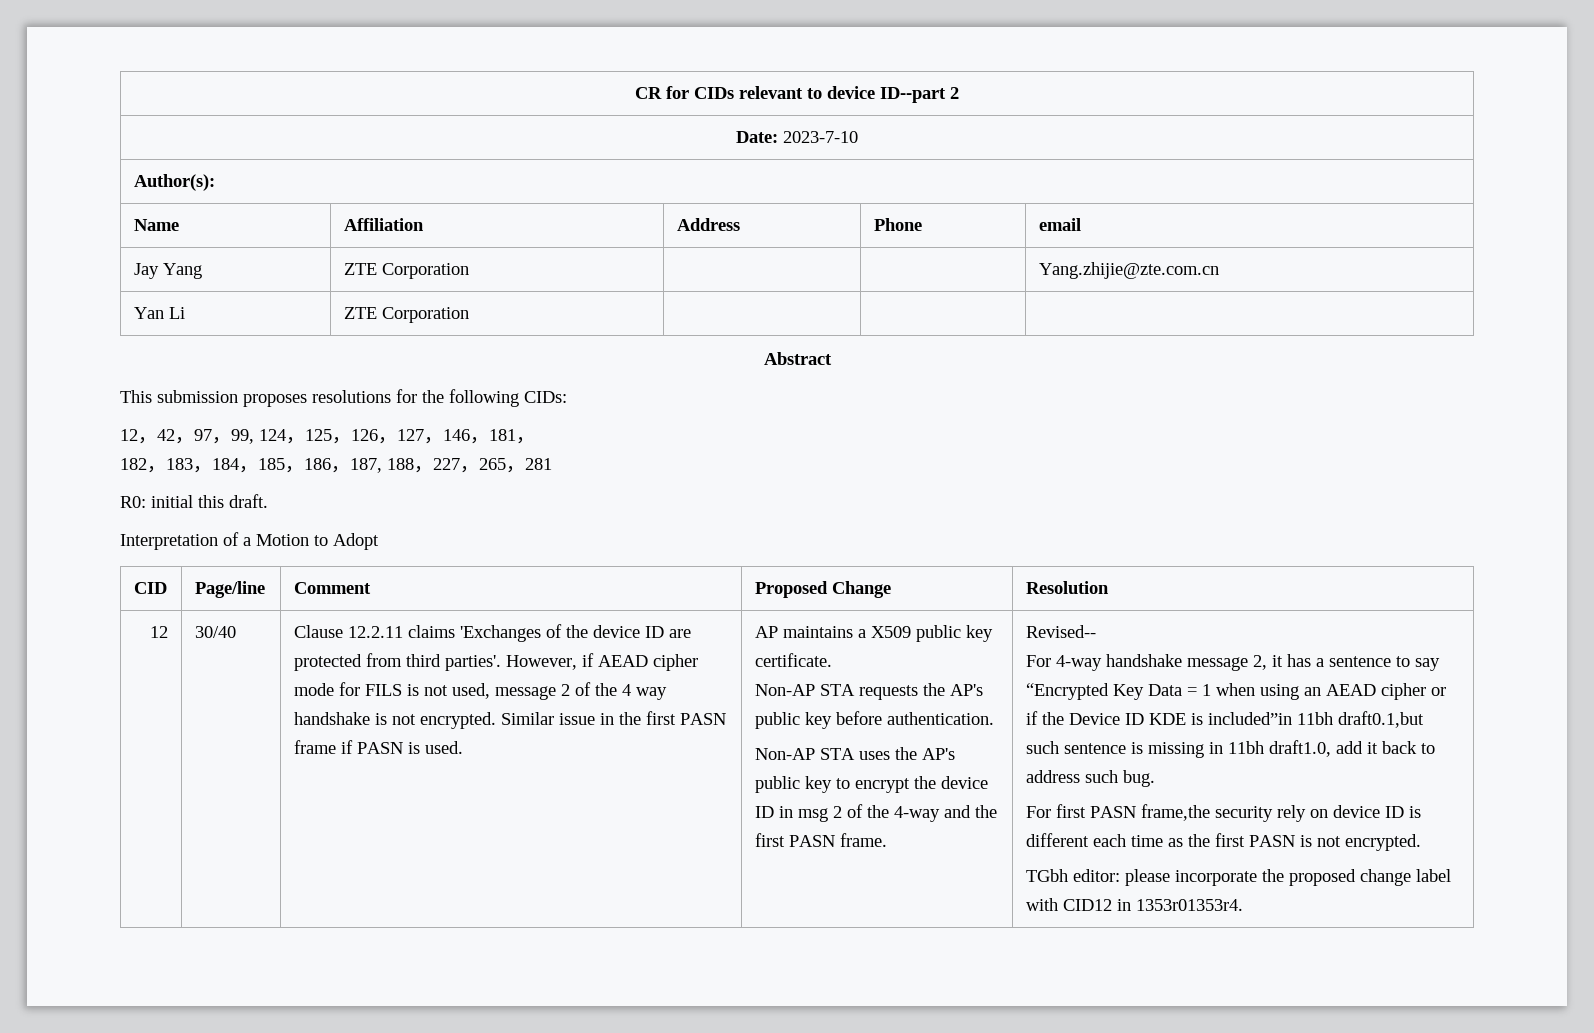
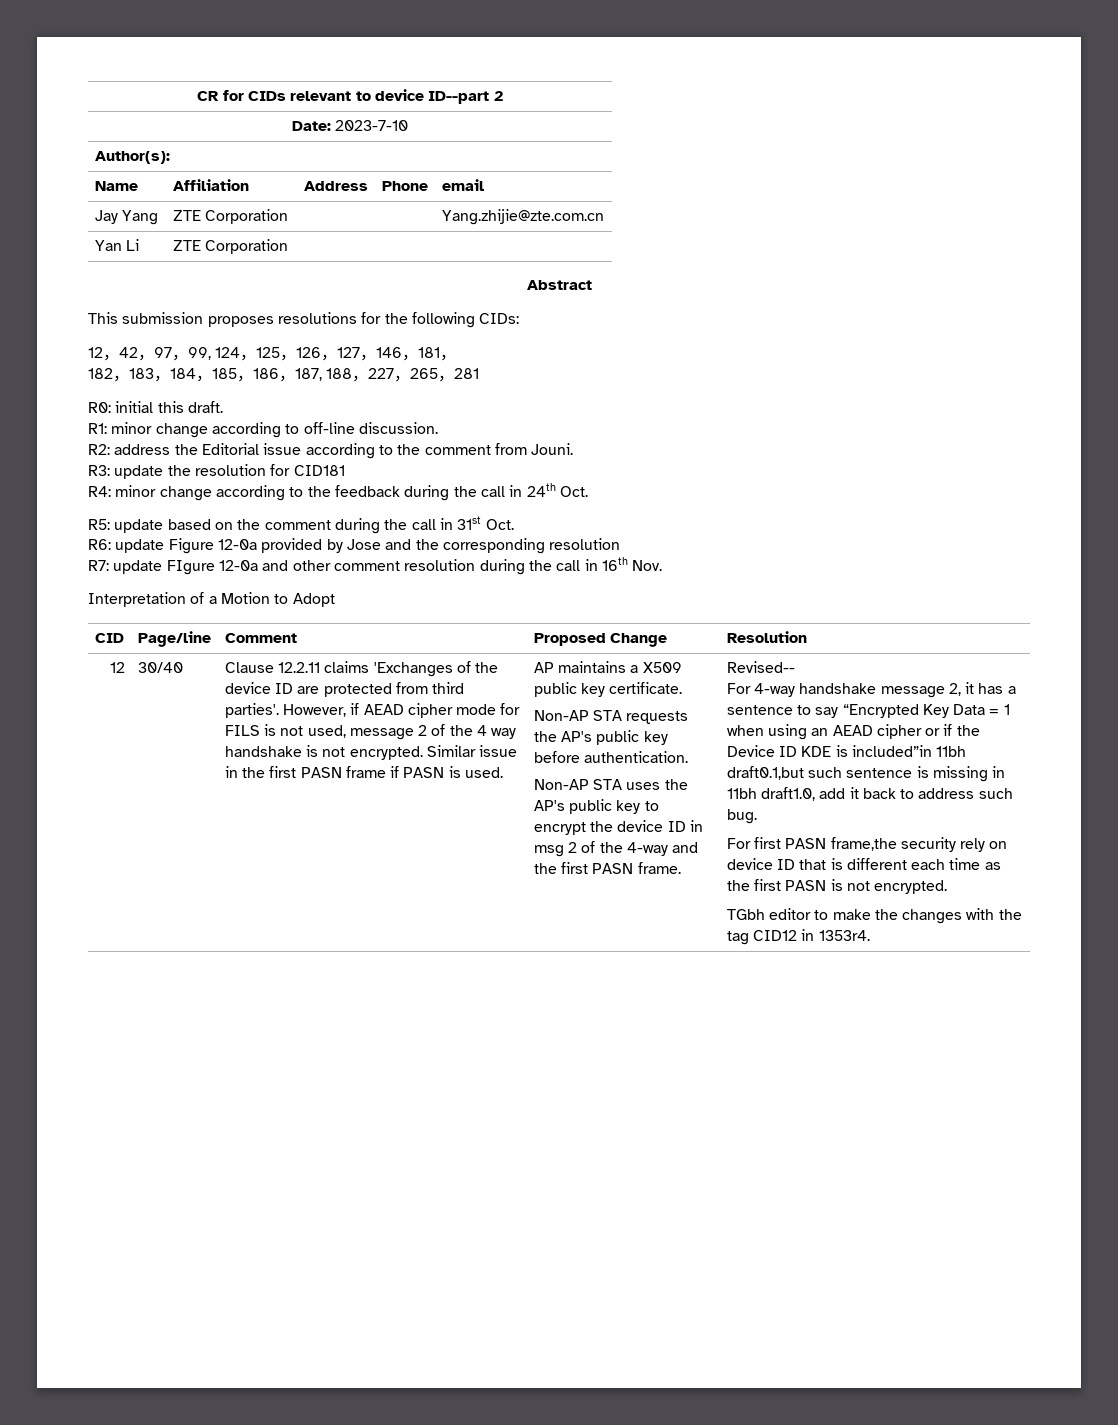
(268, 501) none -> [88,422,438,438] [88,443,574,459] [88,464,345,479] [88,483,588,501] [88,516,514,534] [88,538,621,554] [88,557,663,575] // R1: minor change according to off-line discussion. // R2: address the Editorial issue according to the comment from Jouni. // R3: update the resolution for CID181 // R4: minor change according to the feedback during the call in 24th Oct. // R5: update based on the comment during the call in 31st Oct. // R6: update Figure 12-0a provided by Jose and the corresponding resolution // R7: update FIgure 12-0a and other comment resolution during the call in 16th Nov.
(1404, 812) none -> [799,859,827,870] that
[1072,869,1451,886] [1025,898,1058,911] editor: please incorporate the proposed change label with -> [768,908,1022,924] [726,931,749,945] editor to make the changes with the tag
[1135,899,1243,911] 1353r01353r4. -> [818,930,870,941] 1353r4.

